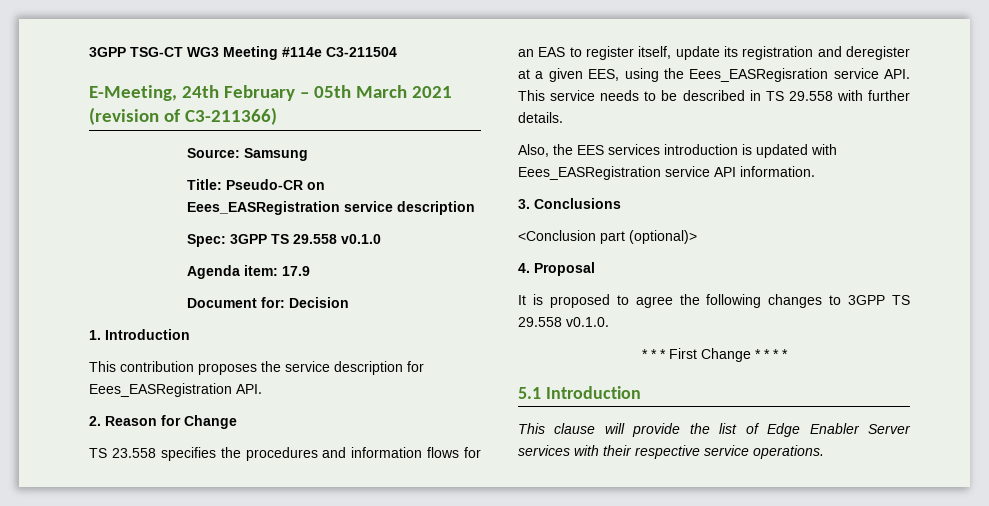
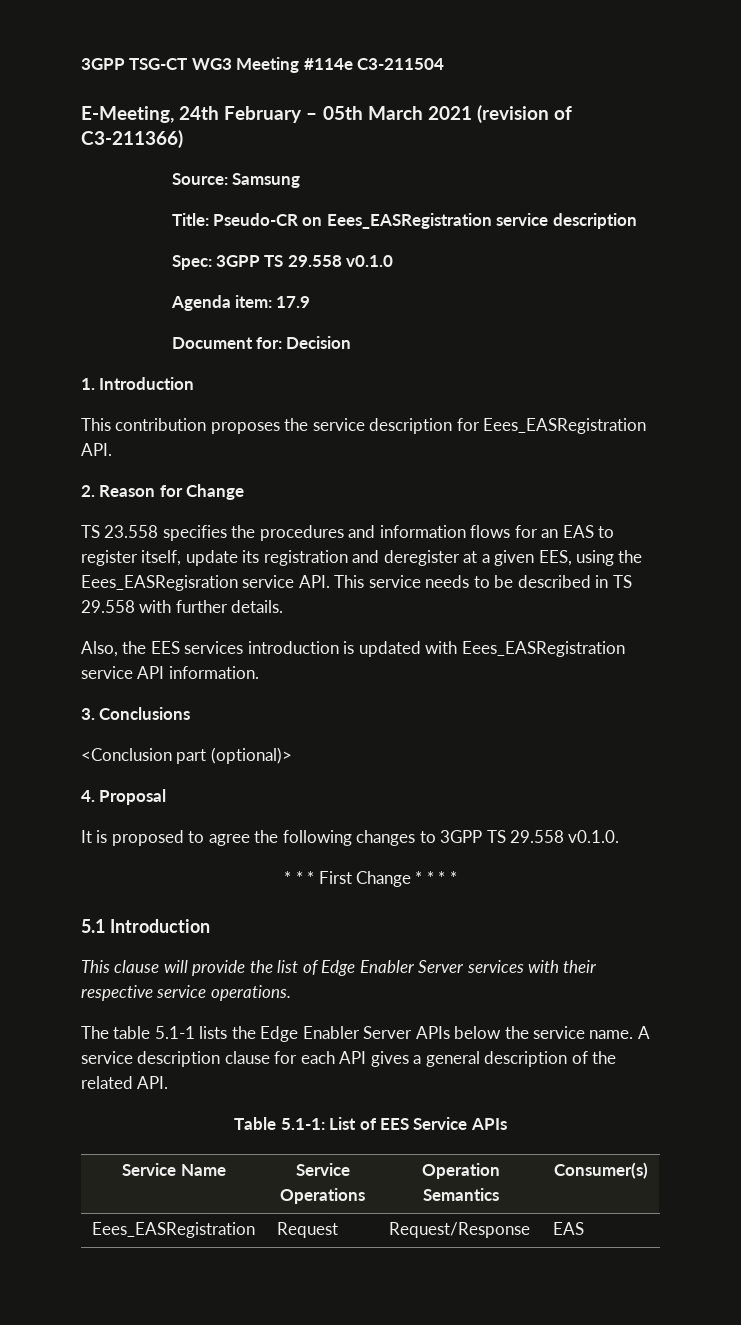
(824, 452) none -> [81,1026,650,1042] [81,1051,617,1067] [81,1076,169,1089] [234,1117,507,1130] [122,1163,226,1176] [295,1163,350,1176] [280,1188,365,1204] [421,1163,500,1179] [422,1188,499,1201] [554,1162,648,1179] [91,1222,255,1238] [276,1222,338,1238] [388,1222,530,1238] [552,1222,584,1235] // The table 5.1-1 lists the Edge Enabler Server APIs below the service name. A service description clause for each API gives a general description of the related API. // Table 5.1-1: List of EES Service APIs // Service Name | Service Operations | Operation Semantics | Consumer(s) // Eees_EASRegistration | Request | Request/Response | EAS

